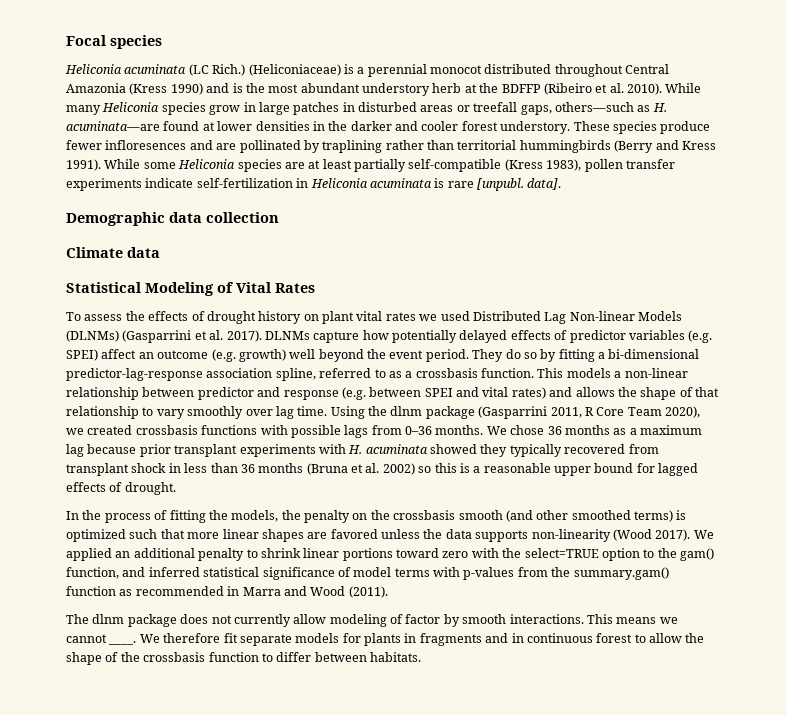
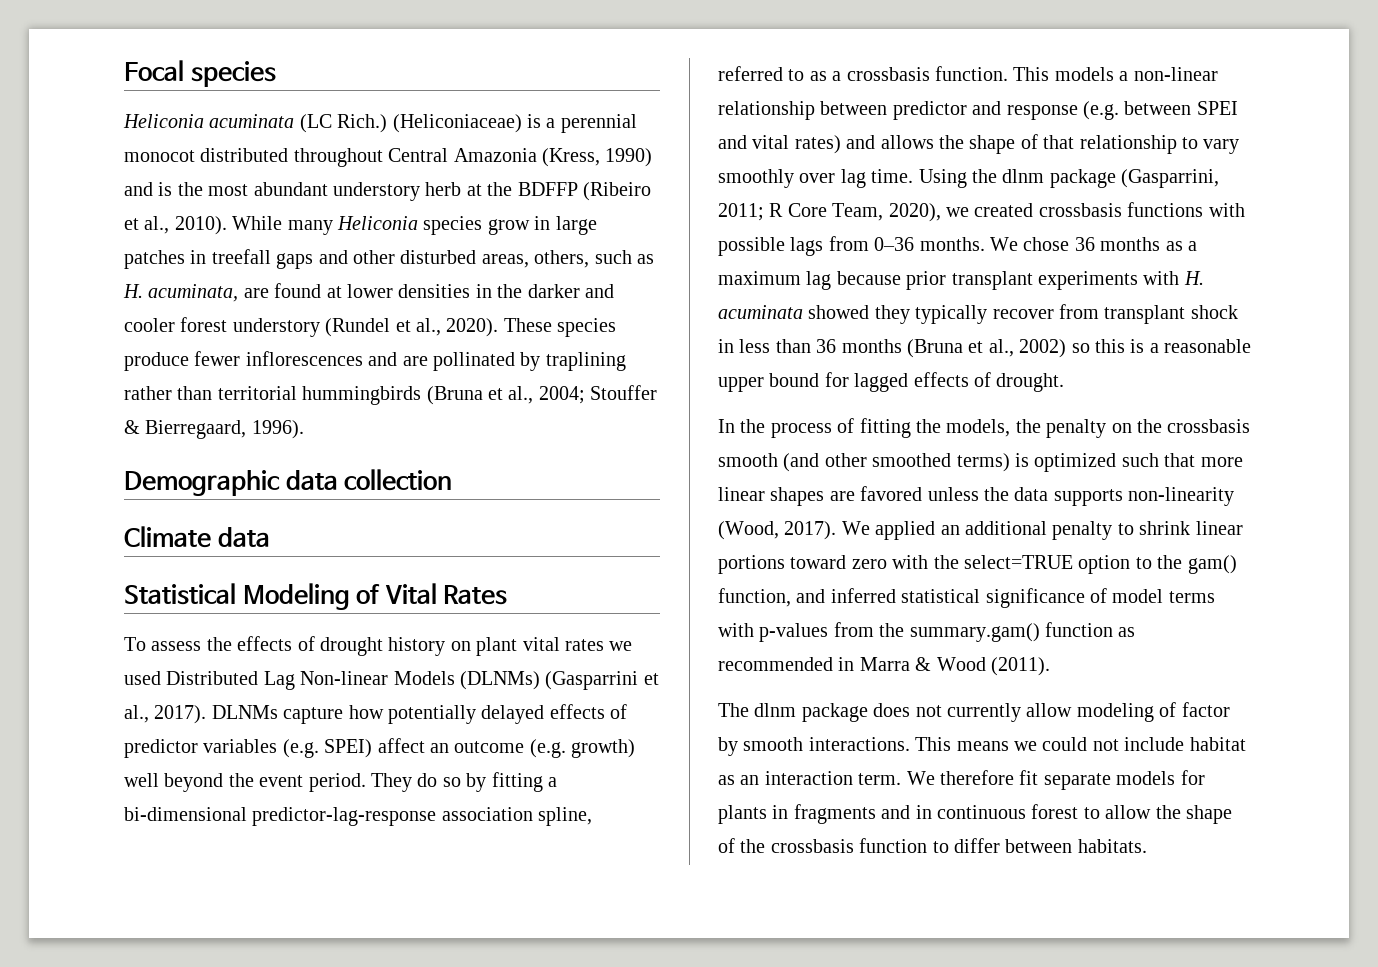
[129,83,168,95] (Kress -> [542,148,600,167] (Kress,
[609,83,624,93] al. -> [144,216,170,234] al.,
[358,102,667,115] [66,121,160,131] disturbed areas or treefall gaps, others—such as H. acuminata—are -> [211,249,654,269] [123,284,269,302] treefall gaps and other disturbed areas, others, such as H. acuminata, are
[500,121,571,134] understory. -> [232,318,499,337] understory (Rundel et al., 2020).
[105,140,187,150] infloresences -> [245,351,363,366] inflorescences
[614,140,716,153] [66,159,675,172] [66,178,562,191] (Berry and Kress 1991). While some Heliconia species are at least partially self-compatible (Kress 1983), pollen transfer experiments indicate self-fertilization in Heliconia acuminata is rare [unpubl. data]. -> [426,385,658,405] [124,420,304,439] (Bruna et al., 2004; Stouffer & Bierregaard, 1996).
[209,330,224,340] al. -> [124,705,149,723] al.,
[478,406,582,419] (Gasparrini 2011, -> [1121,169,1220,188] [718,203,764,221] (Gasparrini, 2011;
[627,407,662,416] Team -> [832,203,884,221] Team,
[564,444,626,454] recovered -> [992,309,1054,319] recover
[365,463,380,473] al. -> [988,339,1014,357] al.,
[612,529,652,541] (Wood -> [718,521,779,540] (Wood,
[283,586,307,596] and -> [915,657,932,671] &
[66,634,137,645] cannot ____. -> [1042,737,1246,751] [718,771,902,785] could not include habitat as an interaction term.

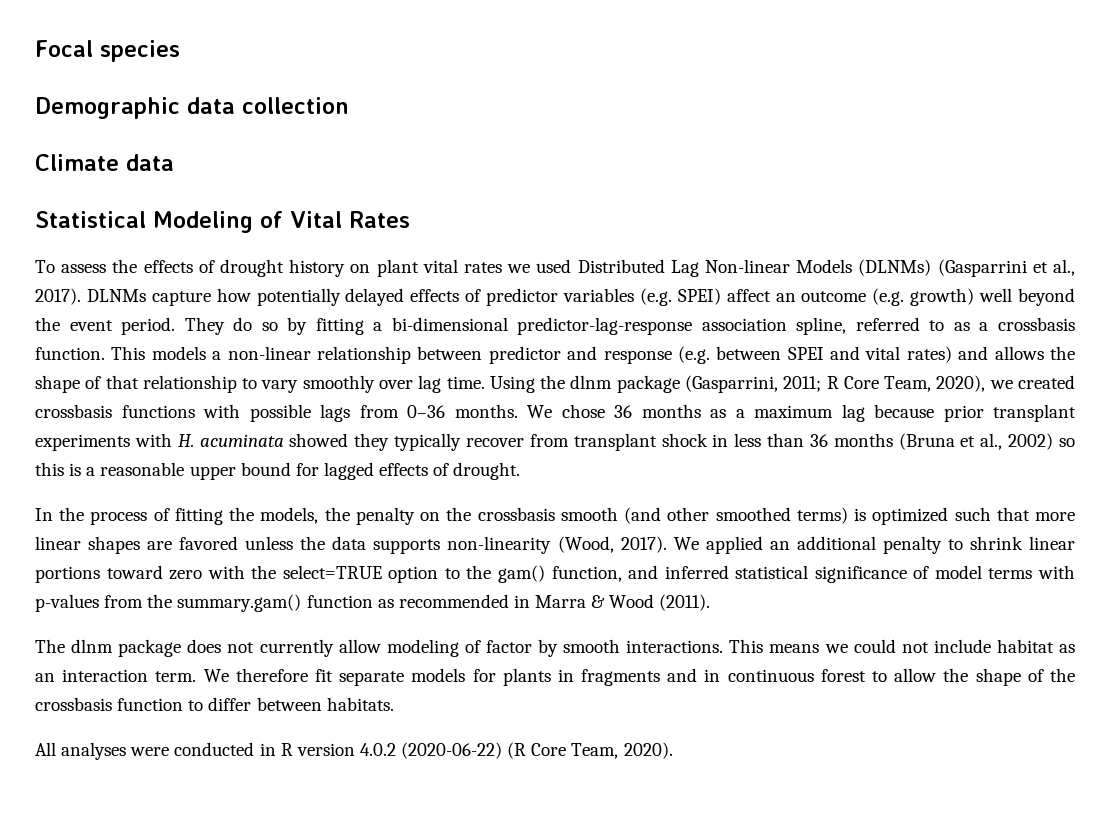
[123,114,637,133] [124,148,653,167] [124,182,651,201] [124,216,597,235] [124,249,654,269] [123,283,614,302] [124,317,617,337] [124,351,626,371] [124,385,658,405] [124,420,304,439] // Heliconia acuminata (LC Rich.) (Heliconiaceae) is a perennial monocot distributed throughout Central Amazonia (Kress, 1990) and is the most abundant understory herb at the BDFFP (Ribeiro et al., 2010). While many Heliconia species grow in large patches in treefall gaps and other disturbed areas, others, such as H. acuminata, are found at lower densities in the darker and cooler forest understory (Rundel et al., 2020). These species produce fewer inflorescences and are pollinated by traplining rather than territorial hummingbirds (Bruna et al., 2004; Stouffer & Bierregaard, 1996). -> (180, 51) none
(1147, 846) none -> [35,742,673,760] // All analyses were conducted in R version 4.0.2 (2020-06-22) (R Core Team, 2020).

